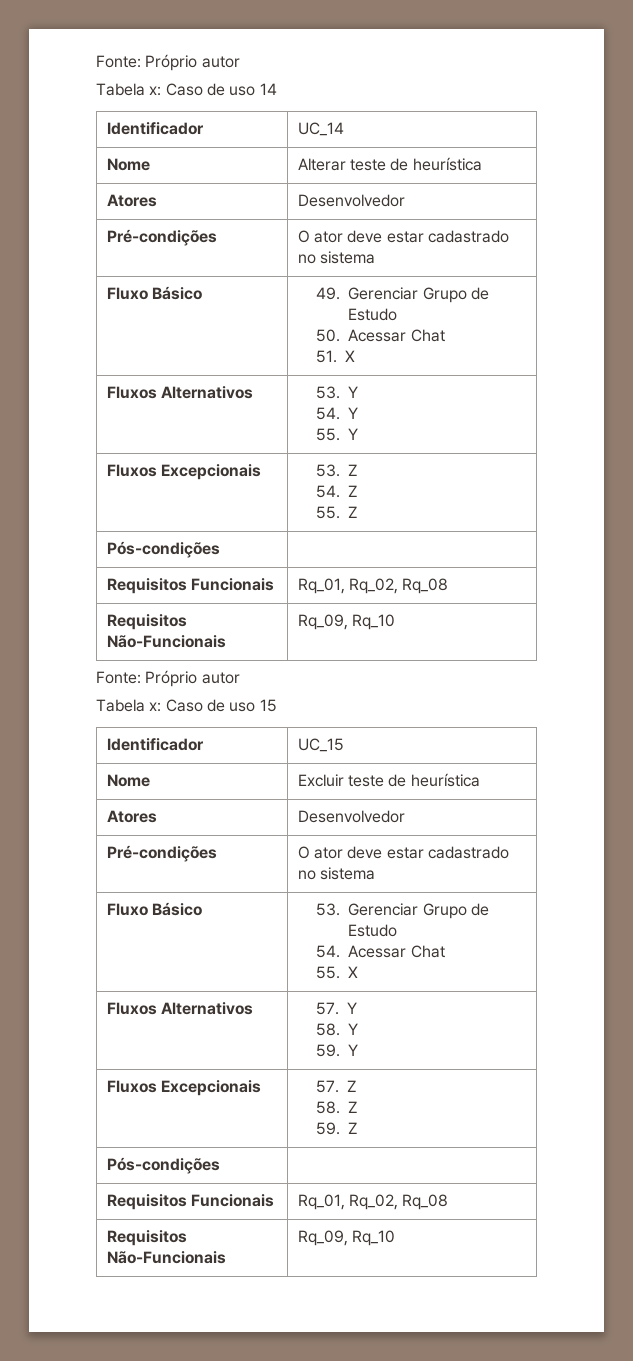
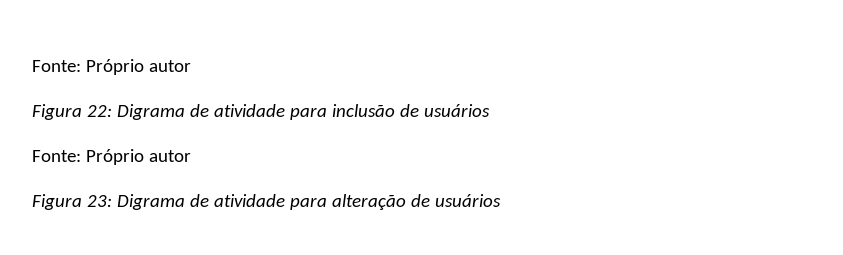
[96,54,240,71] [96,83,277,96] [106,122,204,135] [297,122,344,136] [106,158,150,171] [297,157,482,171] [106,194,157,207] [297,194,405,207] [106,229,217,246] [297,230,509,243] [297,251,376,264] [106,286,203,300] [316,287,489,303] [348,308,398,321] [316,329,445,342] [316,350,356,363] [106,386,254,399] [316,386,359,399] [316,407,359,420] [316,428,359,441] [106,464,262,480] [316,464,359,477] [316,485,359,498] [316,506,359,519] [106,541,220,558] [106,578,275,594] [297,578,449,594] [106,614,187,630] [106,635,226,648] [297,614,396,630] [96,670,240,687] [96,699,277,712] [106,738,204,751] [297,738,344,752] [106,774,150,787] [297,773,480,787] [106,810,157,823] [297,810,405,823] [106,845,217,862] [297,846,509,859] [297,867,376,880] [106,902,203,916] [316,903,489,919] [348,924,398,937] [316,945,445,958] [316,966,359,979] [106,1002,254,1015] [316,1002,358,1015] [316,1023,359,1036] [316,1044,359,1057] [106,1080,262,1096] [316,1080,358,1093] [316,1101,359,1114] [316,1122,359,1135] [106,1157,220,1174] [106,1194,275,1210] [297,1194,449,1210] [106,1230,187,1246] [106,1251,226,1264] [297,1230,396,1246] Fonte: Próprio autor // Tabela x: Caso de uso 14 // Identificador | UC_14 // Nome | Alterar teste de heurística // Atores | Desenvolvedor // Pré-condições | O ator deve estar cadastrado no sistema // Fluxo Básico | 49. Gerenciar Grupo de Estudo // 50. Acessar Chat // 51. X // Fluxos Alternativos | 53. Y // 54. Y // 55. Y // Fluxos Excepcionais | 53. Z // 54. Z // 55. Z // Pós-condições | // Requisitos Funcionais | Rq_01, Rq_02, Rq_08 // Requisitos Não-Funcionais | Rq_09, Rq_10 // Fonte: Próprio autor // Tabela x: Caso de uso 15 // Identificador | UC_15 // Nome | Excluir teste de heurística // Atores | Desenvolvedor // Pré-condições | O ator deve estar cadastrado no sistema // Fluxo Básico | 53. Gerenciar Grupo de Estudo // 54. Acessar Chat // 55. X // Fluxos Alternativos | 57. Y // 58. Y // 59. Y // Fluxos Excepcionais | 57. Z // 58. Z // 59. Z // Pós-condições | // Requisitos Funcionais | Rq_01, Rq_02, Rq_08 // Requisitos Não-Funcionais | Rq_09, Rq_10 -> [32,59,191,75] [32,104,490,120] [32,149,191,165] [32,194,501,210] Fonte: Próprio autor // Figura 22: Digrama de atividade para inclusão de usuários // Fonte: Próprio autor // Figura 23: Digrama de atividade para alteração de usuários

